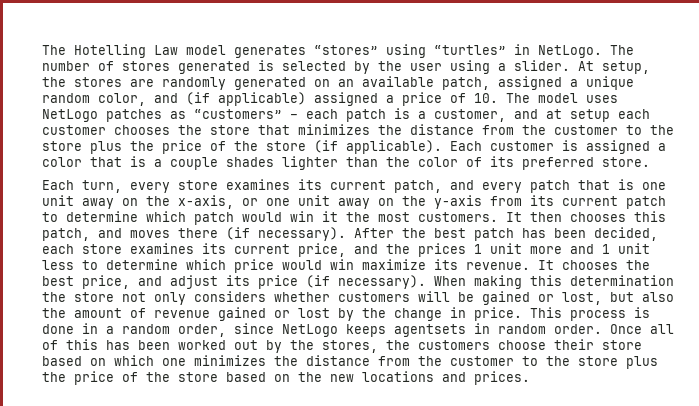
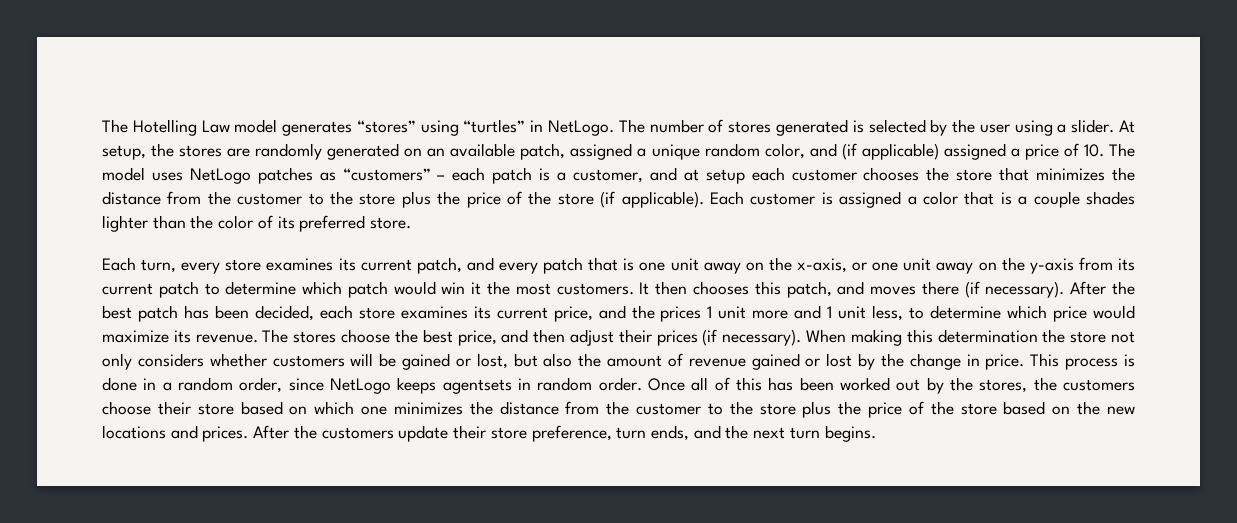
[42,260,74,270] less -> [872,305,904,321] less,
[330,259,354,270] win -> (1136, 312) none
[538,260,618,270] It chooses -> [262,329,391,343] The stores choose
[170,275,298,289] adjust its price -> [533,329,698,346] then adjust their prices
(530, 378) none -> [253,425,876,442] After the customers update their store preference, turn ends, and the next turn begins.

